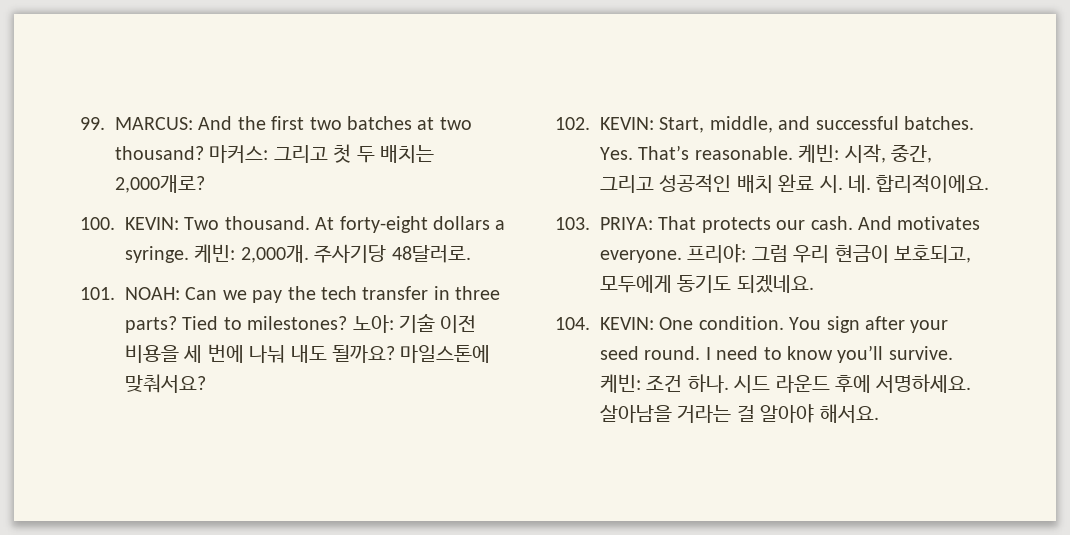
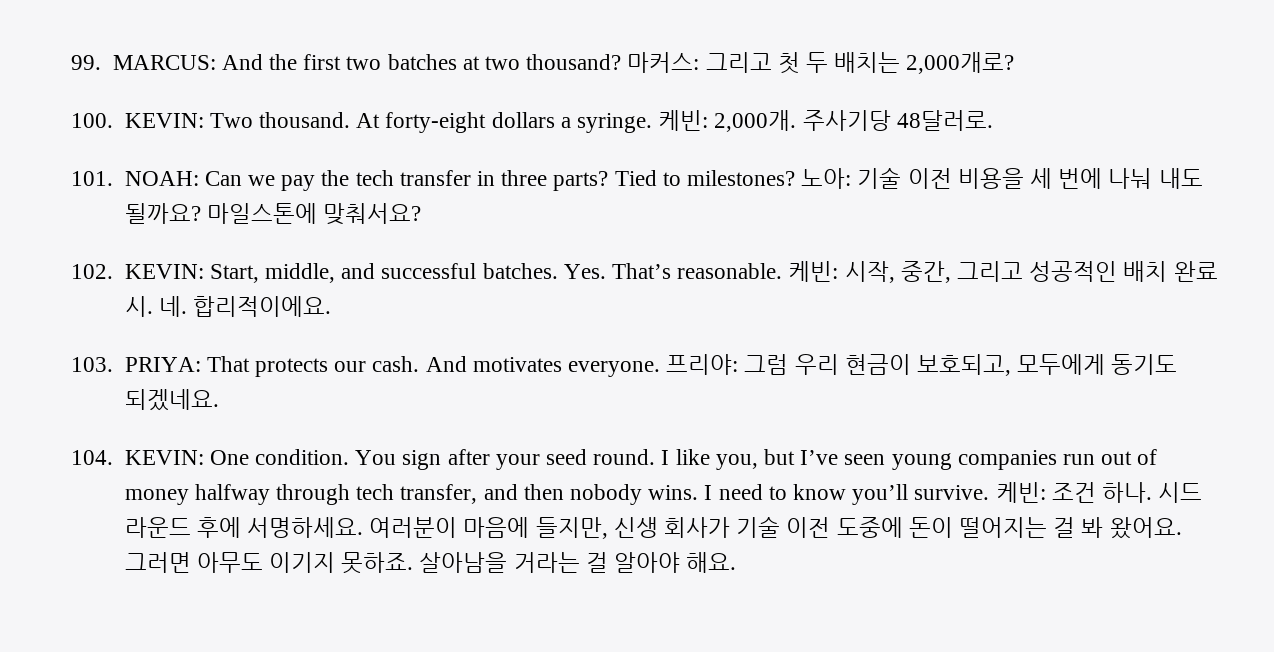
(711, 353) none -> [675,449,1158,470] [124,484,713,505] like you, but I’ve seen young companies run out of money halfway through tech transfer, and then nobody wins. I
(972, 383) none -> [369,516,1182,539] [124,552,414,574] 여러분이 마음에 들지만, 신생 회사가 기술 이전 도중에 돈이 떨어지는 걸 봐 왔어요. 그러면 아무도 이기지 못하죠.
[819,404,879,423] 해서요. -> [686,552,737,573] 해요.

